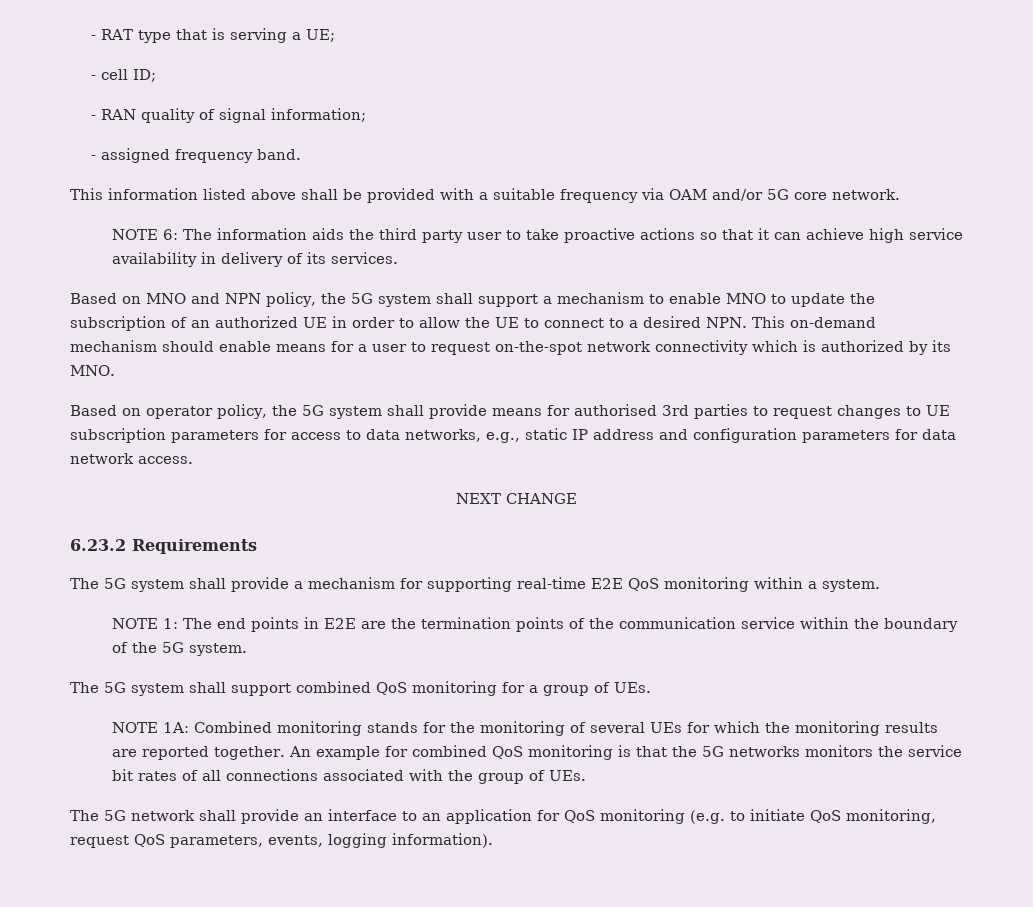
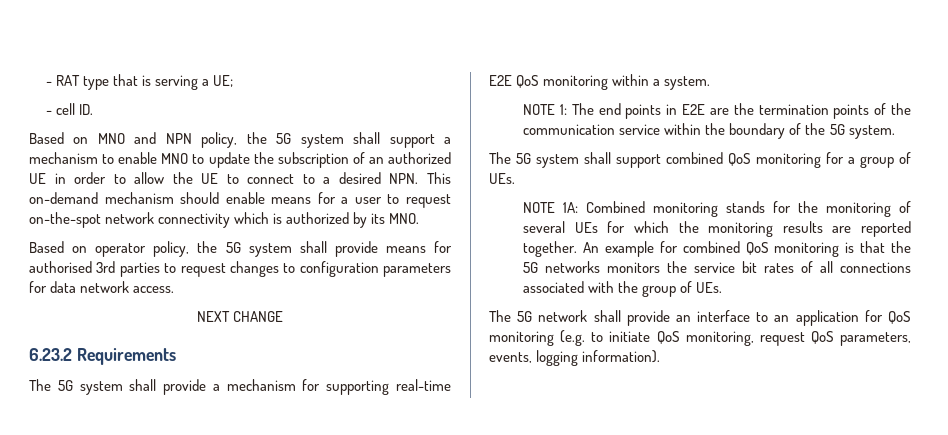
[132,69,156,82] [90,108,366,123] [90,148,301,163] [70,188,900,203] [111,228,963,243] [111,252,398,267] ID; // - RAN quality of signal information; // - assigned frequency band. // This information listed above shall be provided with a suitable frequency via OAM and/or 5G core network. // NOTE 6: The information aids the third party user to take proactive actions so that it can achieve high service availability in delivery of its services. -> [79,104,94,115] ID.
[925,405,950,416] [70,428,688,443] UE subscription parameters for access to data networks, e.g., static IP address and -> (296, 268) none

